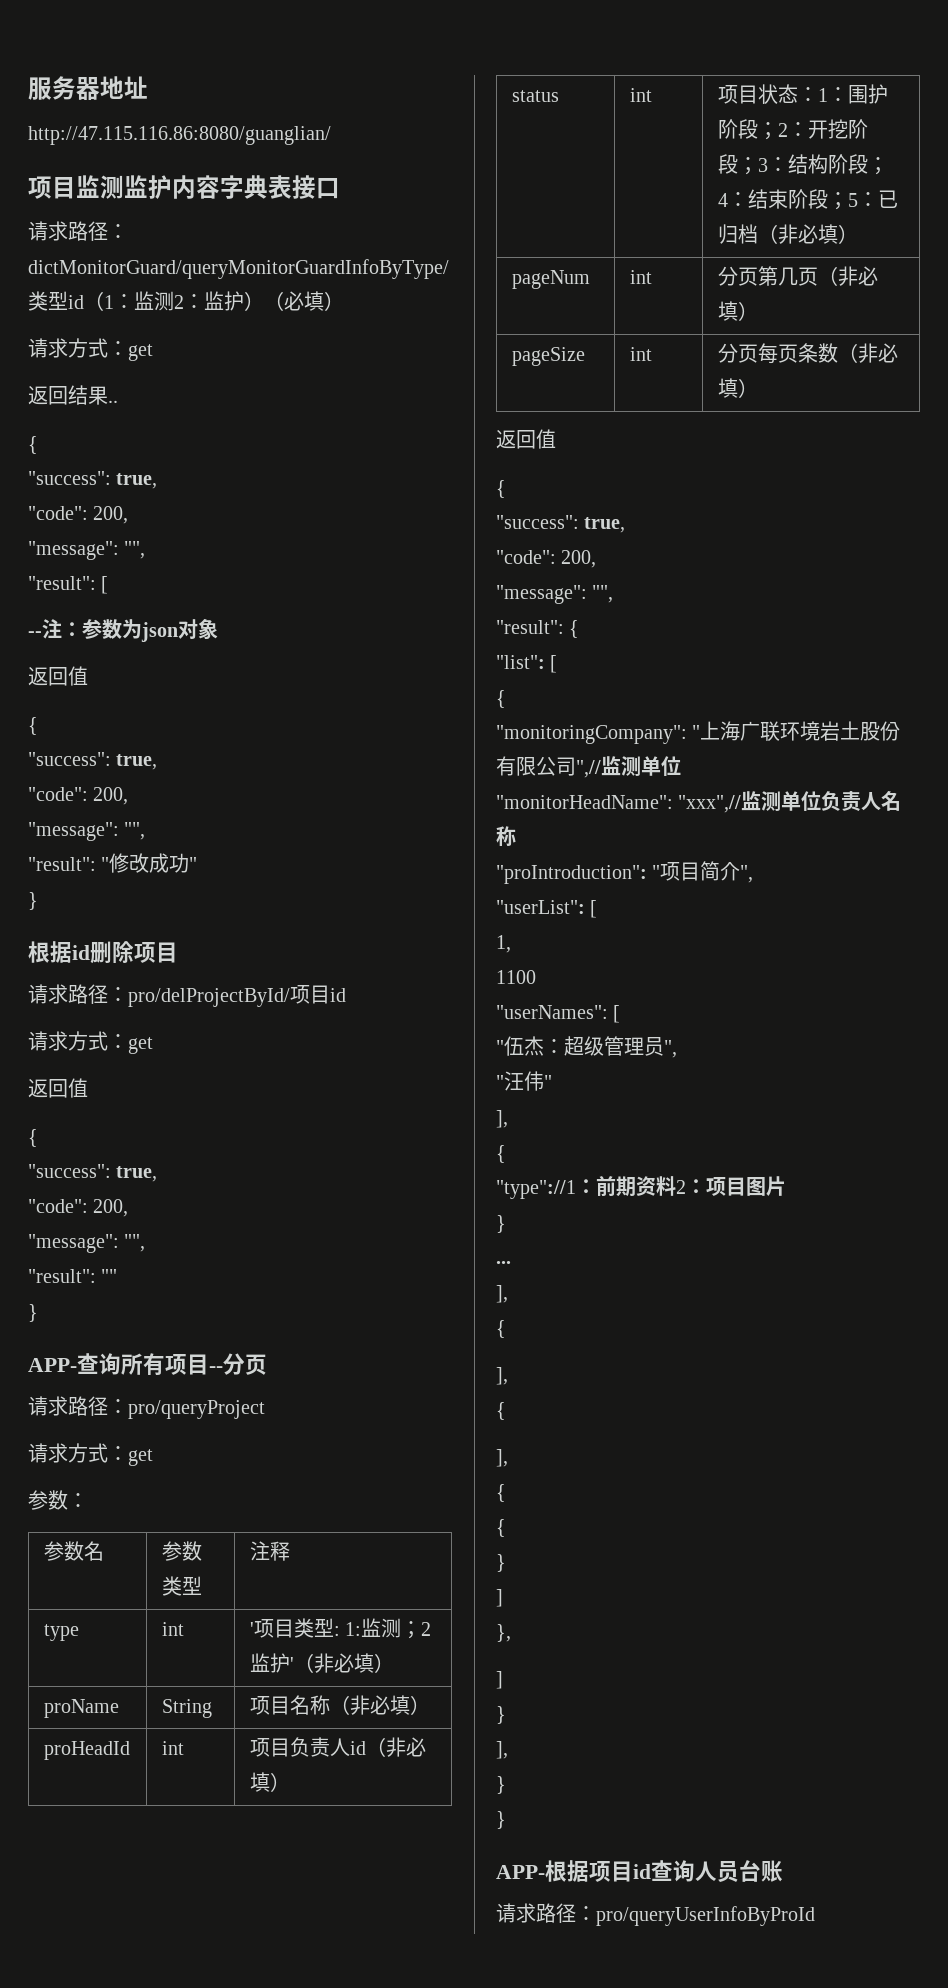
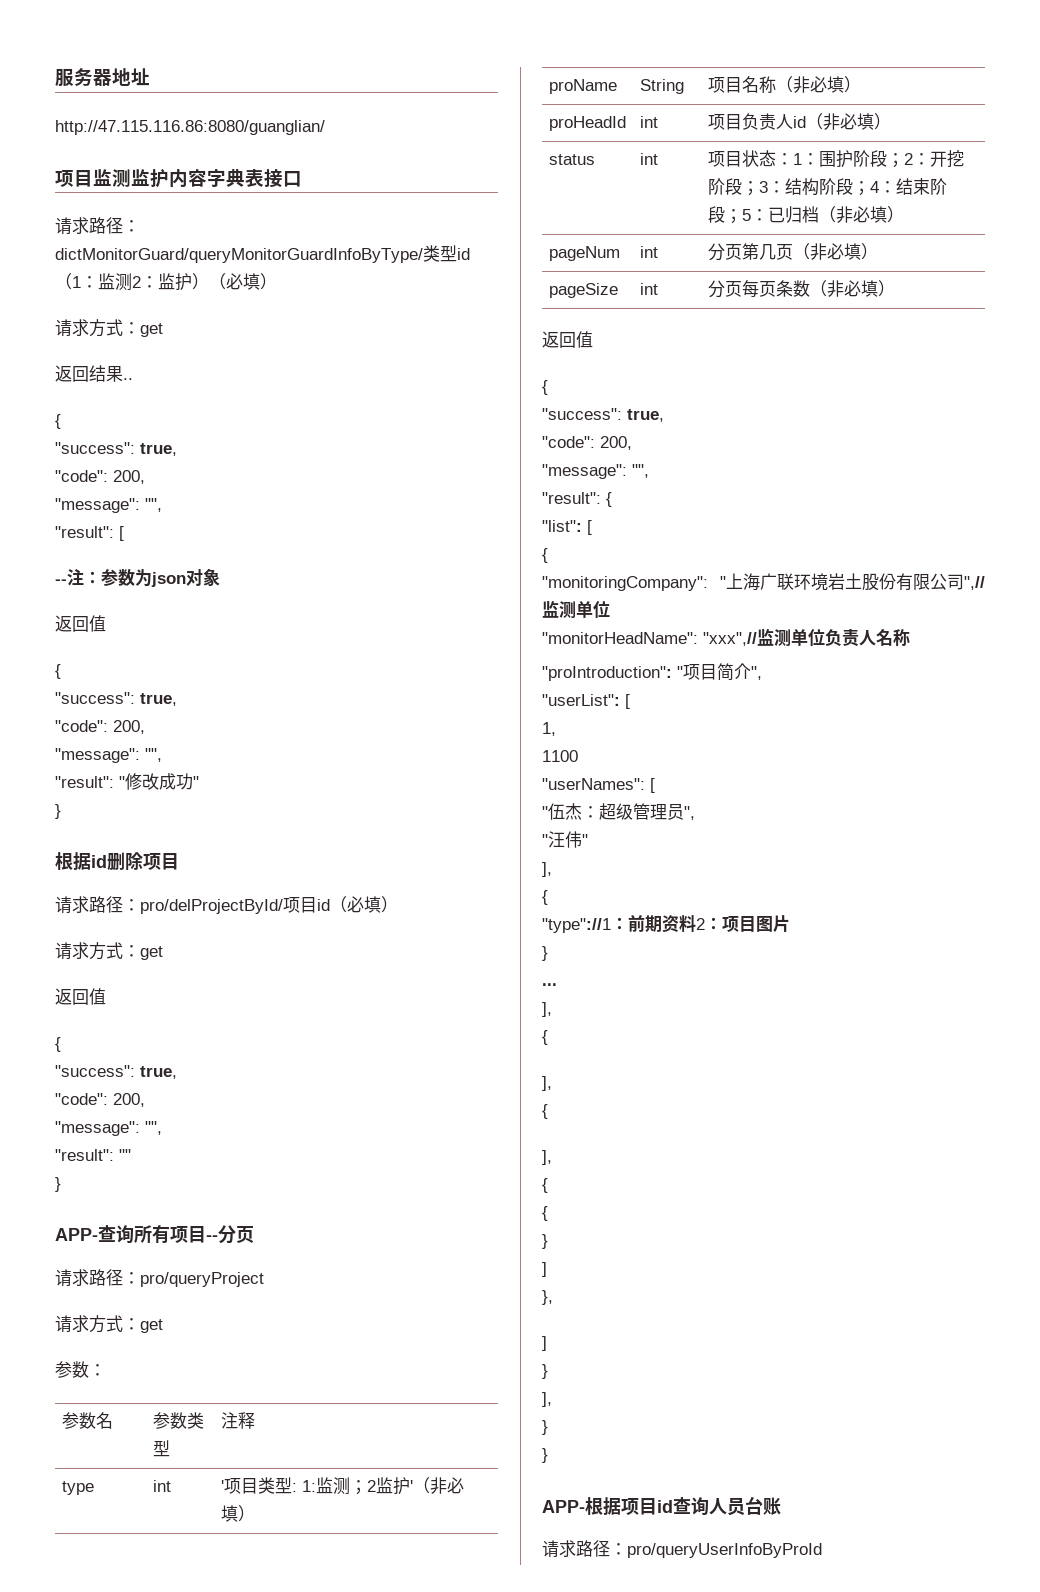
(346, 995) none -> [330,896,398,913] （必填）

